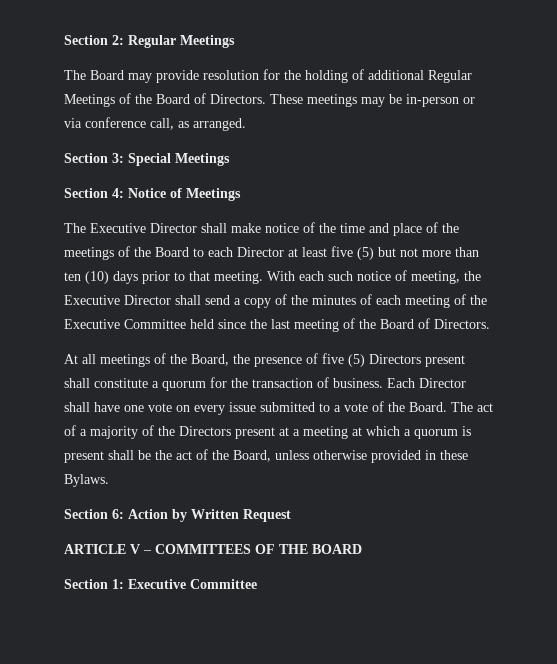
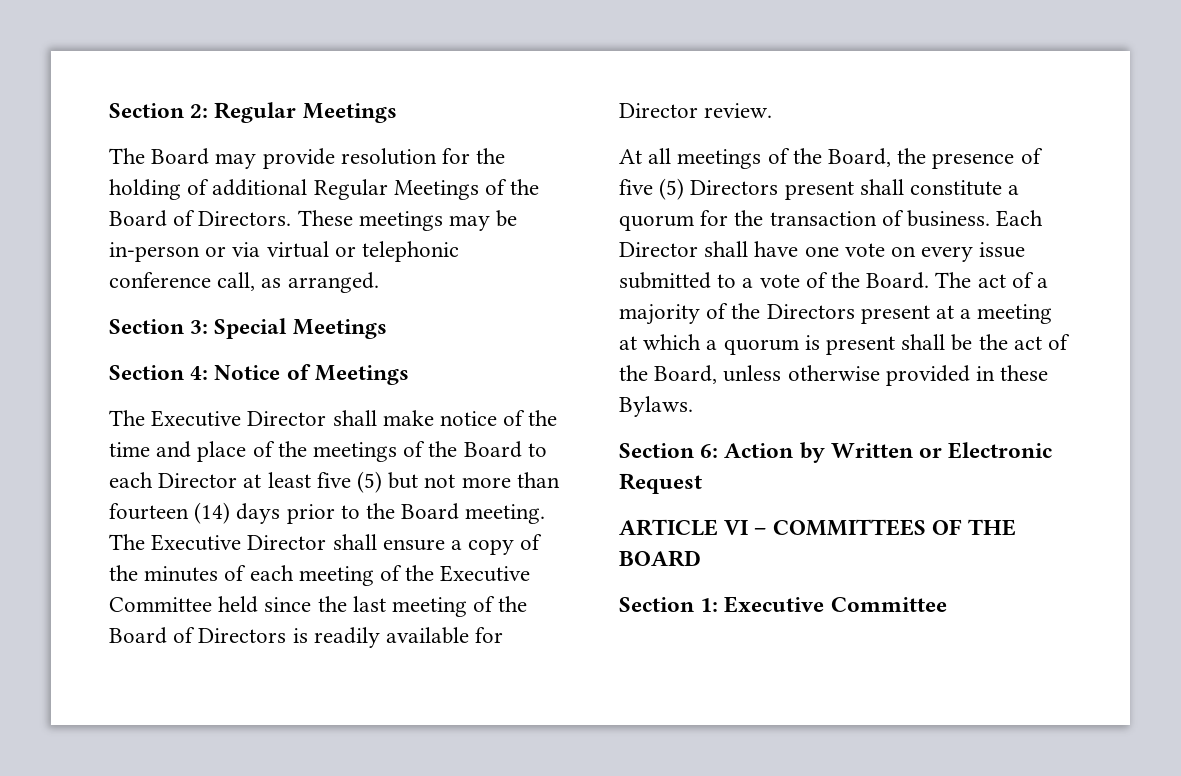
(82, 123) none -> [266,241,460,262] virtual or telephonic
[64,271,109,284] ten (10) -> [109,502,231,524] fourteen (14)
[189,270,481,284] [64,295,230,305] that meeting. With each such notice of meeting, the Executive Director shall send -> [366,503,546,524] [109,534,445,551] the Board meeting. The Executive Director shall ensure
[434,319,490,329] Directors. -> [198,627,504,648] [619,103,773,118] Directors is readily available for Director review.
(239, 514) none -> [919,442,1053,459] or Electronic
[130,544,140,554] V -> [724,520,749,535] VI

